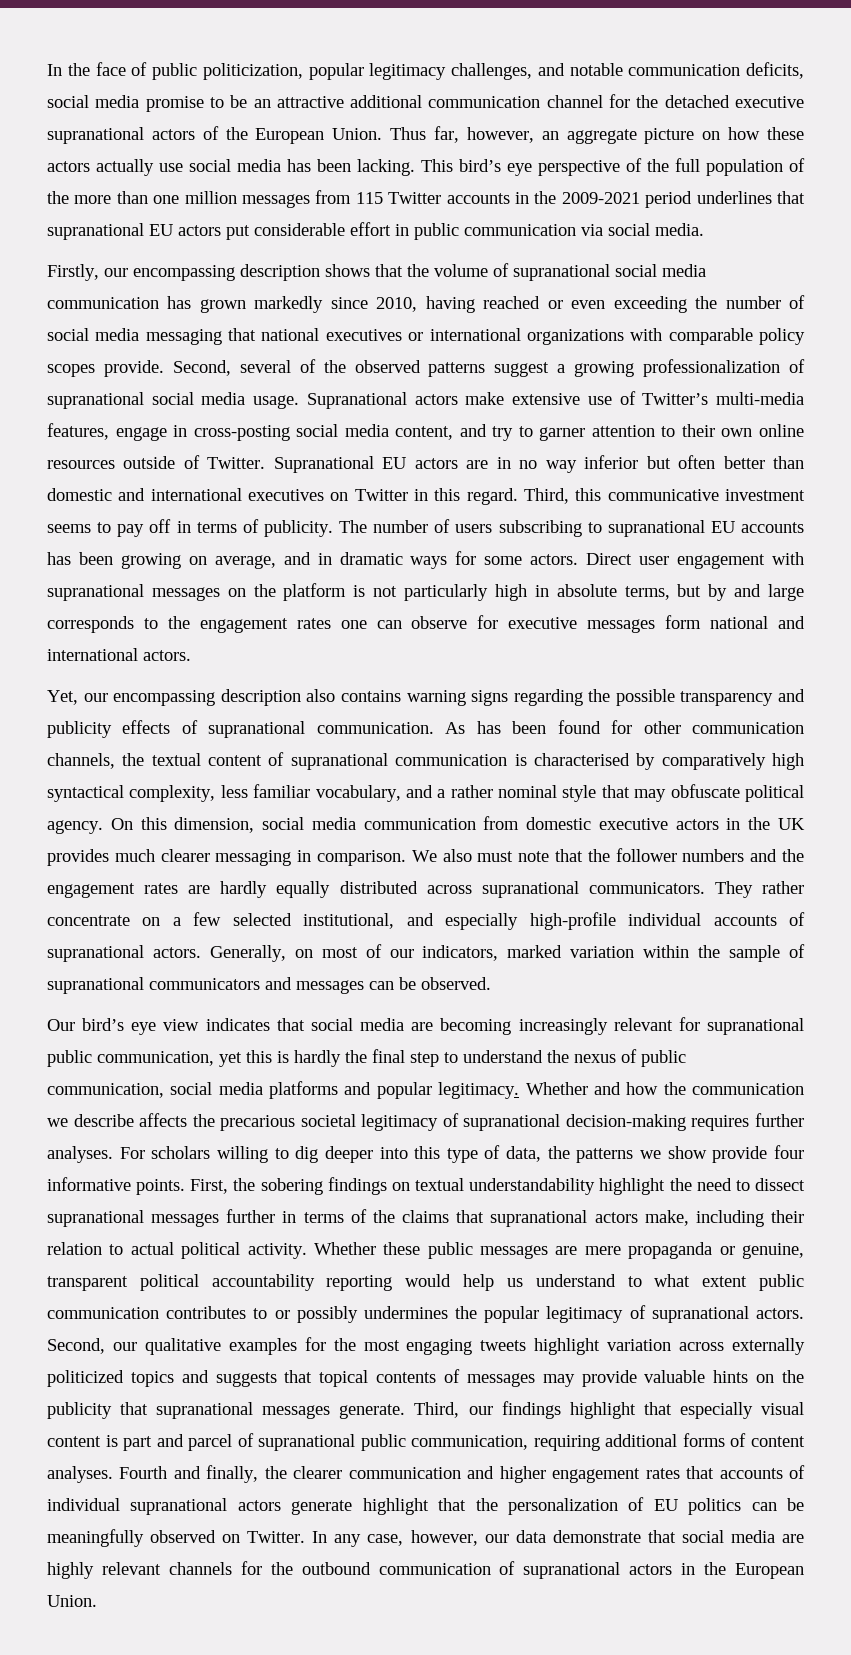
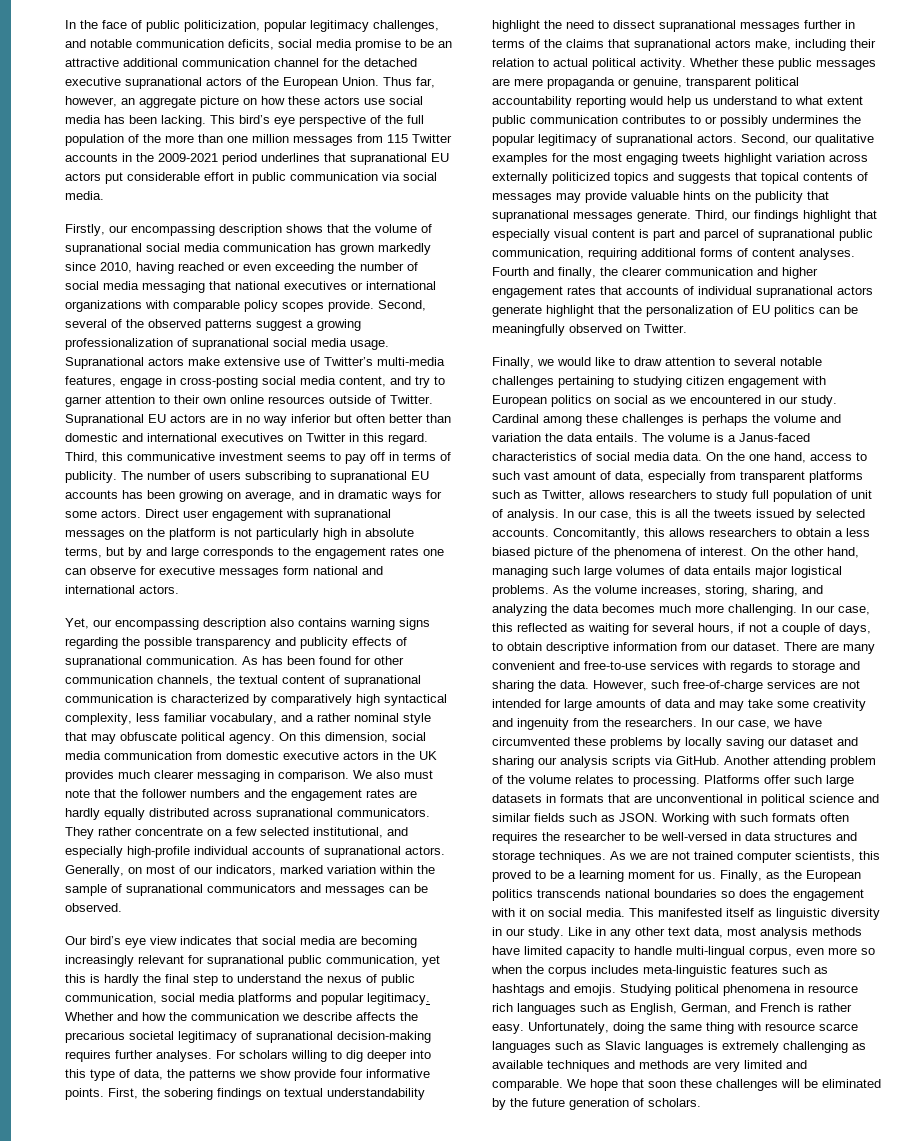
[96,159,154,176] actually -> (360, 100) none
[533,753,630,766] characterised -> [171,694,249,703] characterized
[312,1530,804,1547] [47,1561,804,1579] [47,1595,97,1607] In any case, however, our data demonstrate that social media are highly relevant channels for the outbound communication of supranational actors in the European Union. -> [492,357,822,369] [492,376,826,388] [492,395,837,407] [492,414,841,426] [492,433,810,442] [492,452,867,463] [492,471,863,483] [492,490,872,502] [492,509,865,521] [492,528,870,540] [492,547,859,559] [492,566,842,578] [492,585,823,597] [492,604,870,616] [492,623,871,635] [492,642,875,654] [492,661,860,673] [492,680,860,692] [492,699,866,711] [492,718,822,730] [492,737,858,749] [492,756,876,768] [492,775,854,787] [492,794,879,806] [492,813,849,825] [492,832,857,844] [492,851,880,863] [492,870,861,882] [492,889,864,901] [491,908,880,920] [492,927,862,939] [492,946,875,958] [491,965,828,977] [492,984,858,996] [492,1003,852,1015] [492,1022,858,1034] [492,1041,866,1053] [492,1060,807,1072] [492,1079,881,1091] [492,1098,701,1110] // Finally, we would like to draw attention to several notable challenges pertaining to studying citizen engagement with European politics on social as we encountered in our study. Cardinal among these challenges is perhaps the volume and variation the data entails. The volume is a Janus-faced characteristics of social media data. On the one hand, access to such vast amount of data, especially from transparent platforms such as Twitter, allows researchers to study full population of unit of analysis. In our case, this is all the tweets issued by selected accounts. Concomitantly, this allows researchers to obtain a less biased picture of the phenomena of interest. On the other hand, managing such large volumes of data entails major logistical problems. As the volume increases, storing, sharing, and analyzing the data becomes much more challenging. In our case, this reflected as waiting for several hours, if not a couple of days, to obtain descriptive information from our dataset. There are many convenient and free-to-use services with regards to storage and sharing the data. However, such free-of-charge services are not intended for large amounts of data and may take some creativity and ingenuity from the researchers. In our case, we have circumvented these problems by locally saving our dataset and sharing our analysis scripts via GitHub. Another attending problem of the volume relates to processing. Platforms offer such large datasets in formats that are unconventional in political science and similar fields such as JSON. Working with such formats often requires the researcher to be well-versed in data structures and storage techniques. As we are not trained computer scientists, this proved to be a learning moment for us. Finally, as the European politics transcends national boundaries so does the engagement with it on social media. This manifested itself as linguistic diversity in our study. Like in any other text data, most analysis methods have limited capacity to handle multi-lingual corpus, even more so when the corpus includes meta-linguistic features such as hashtags and emojis. Studying political phenomena in resource rich languages such as English, German, and French is rather easy. Unfortunately, doing the same thing with resource scarce languages such as Slavic languages is extremely challenging as available techniques and methods are very limited and comparable. We hope that soon these challenges will be eliminated by the future generation of scholars.

